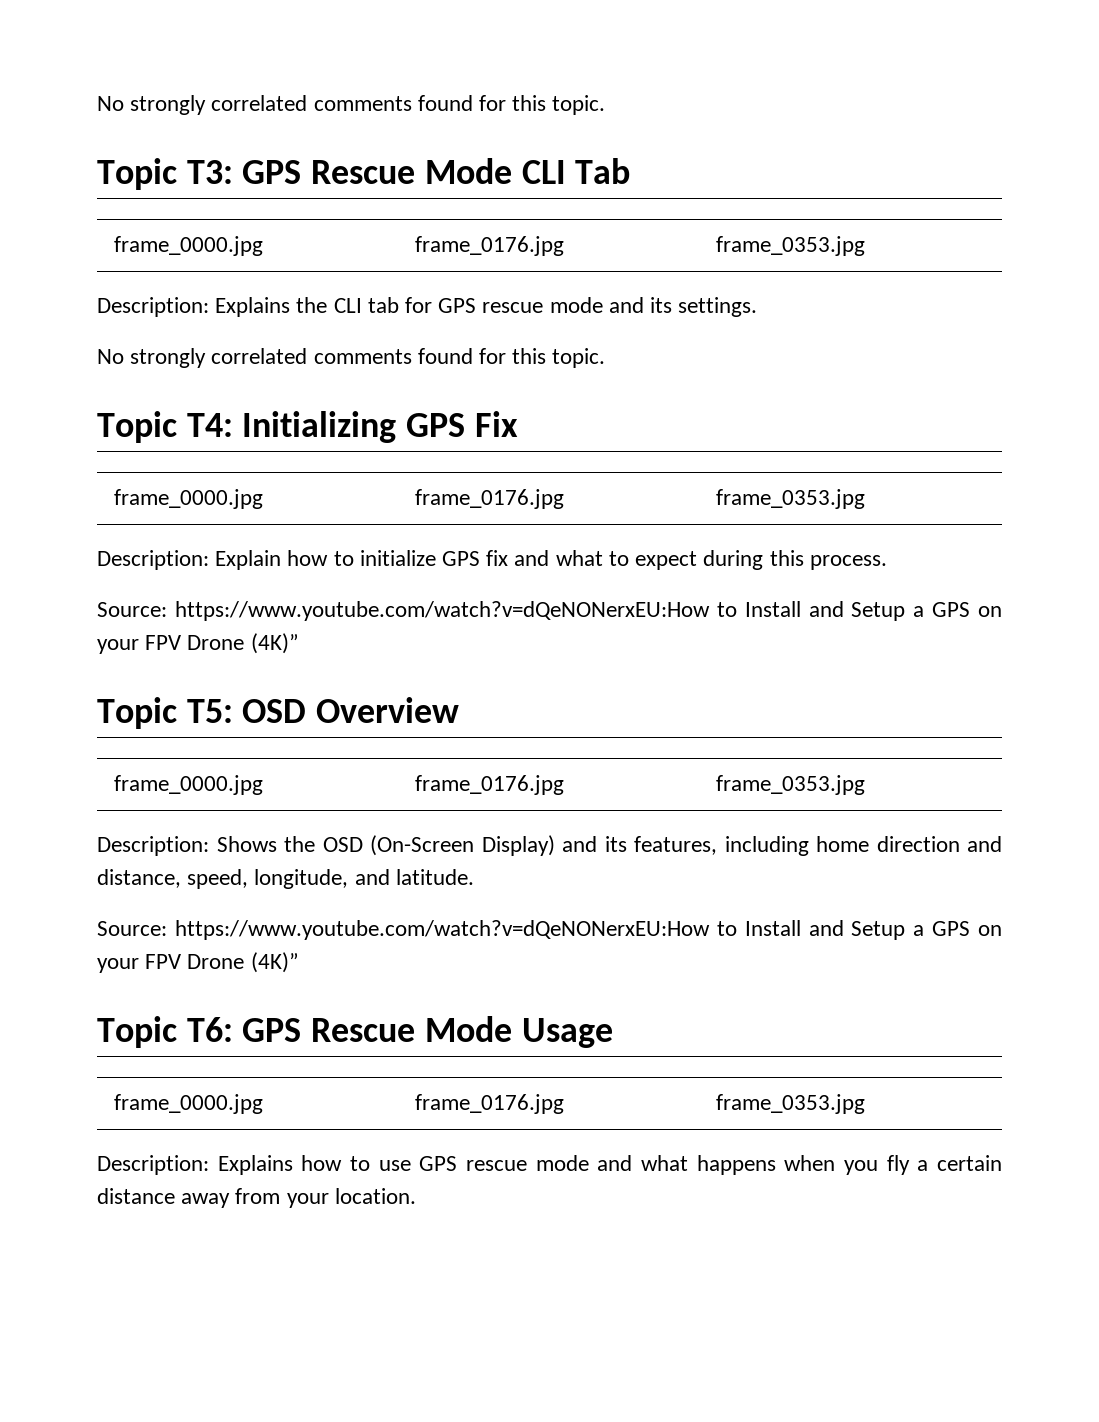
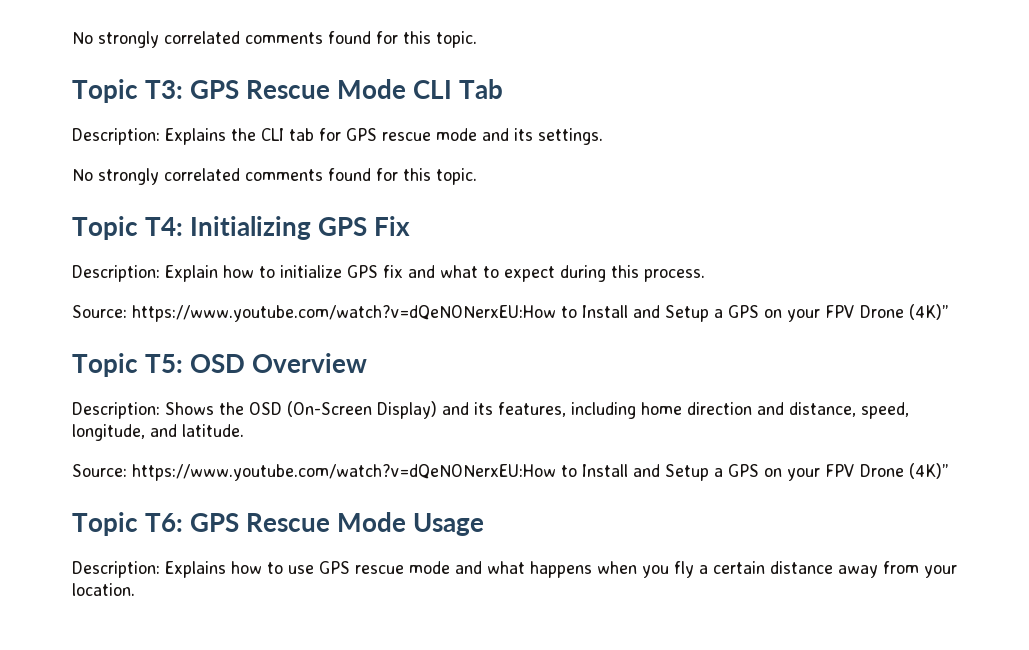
[113,236,263,256] [414,236,564,256] [715,236,865,256] // frame_0000.jpg | frame_0176.jpg | frame_0353.jpg -> (504, 89) none
[113,489,263,509] [414,489,564,509] [715,489,865,509] // frame_0000.jpg | frame_0176.jpg | frame_0353.jpg -> (411, 226) none
[113,775,263,795] [414,775,564,795] [715,775,865,795] // frame_0000.jpg | frame_0176.jpg | frame_0353.jpg -> (368, 363) none
[113,1094,263,1114] [414,1094,564,1114] [715,1094,865,1114] // frame_0000.jpg | frame_0176.jpg | frame_0353.jpg -> (485, 524) none

